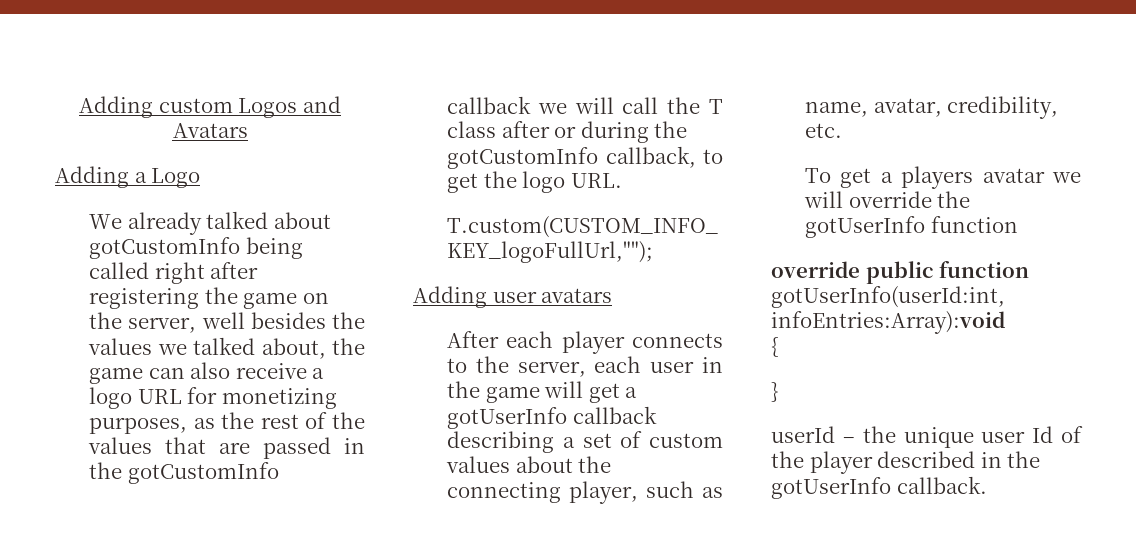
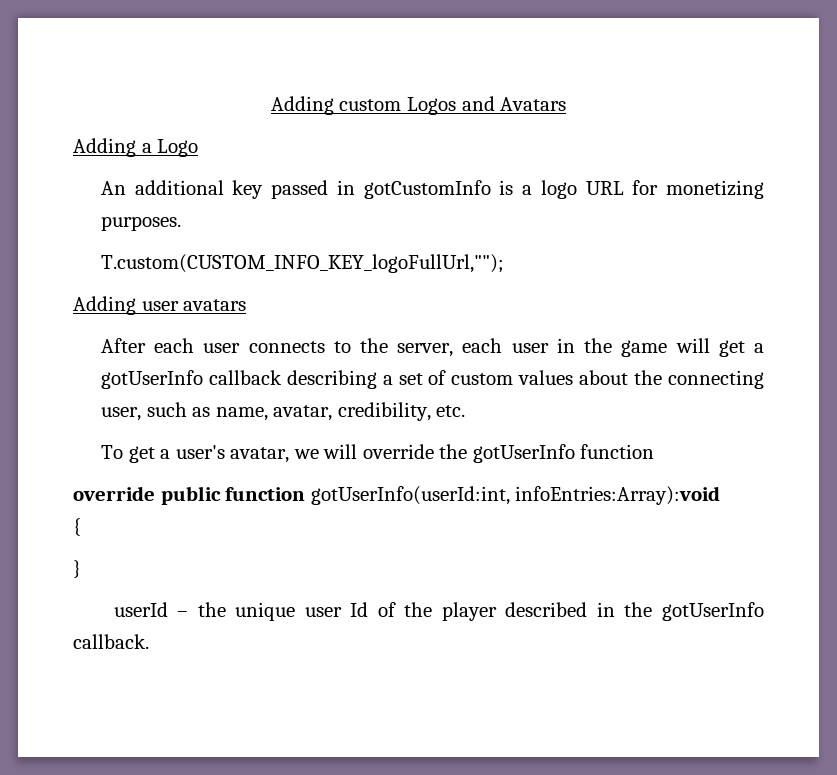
[89,211,331,235] [89,237,303,259] [89,262,259,284] [89,287,329,309] [89,312,365,333] [88,337,365,359] [89,362,307,384] We already talked about gotCustomInfo being called right after registering the game on the server, well besides the values we talked about, the game can also receive -> [100,180,514,199] An additional key passed in gotCustomInfo is
[89,412,365,434] [88,437,365,459] [89,462,279,484] [447,96,723,114] [447,121,688,143] [447,146,723,169] [447,171,622,193] purposes, as the rest of the values that are passed in the gotCustomInfo callback we will call the T class after or during the gotCustomInfo callback, to get the logo URL. -> [100,216,181,231] purposes.
[561,331,625,354] player -> [203,343,241,353] user
[569,481,639,504] player, -> [100,407,141,421] user,
[901,166,1045,189] players avatar -> [175,445,290,463] user's avatar,

